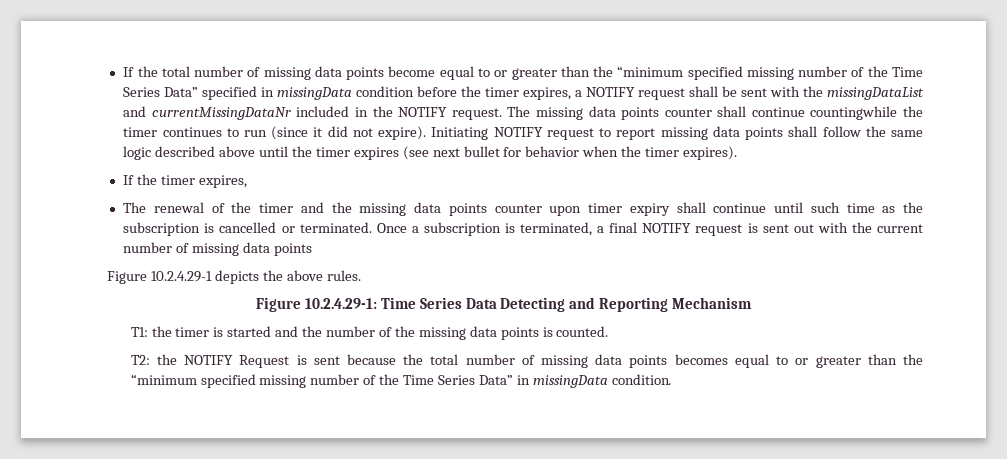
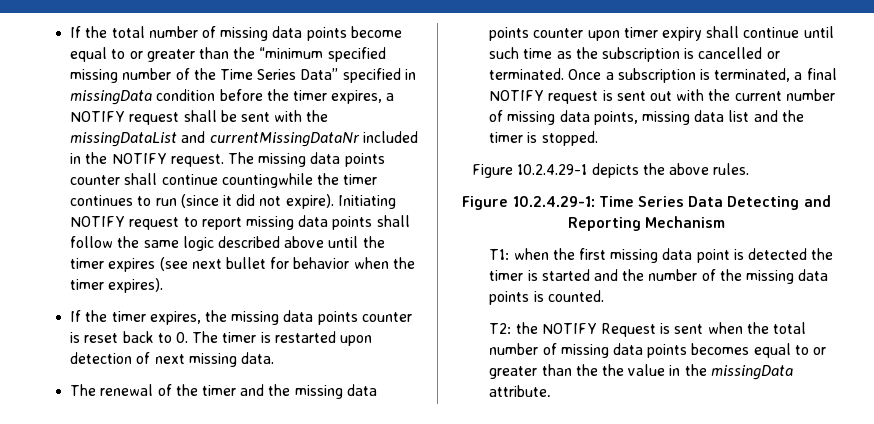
(248, 181) none -> [204,310,412,325] [70,331,372,346] [70,352,274,367] the missing data points counter is reset back to 0. The timer is restarted upon detection of next missing data.
[273,243,312,256] points -> [593,110,804,125] [489,131,598,146] points, missing data list and the timer is stopped.
(148, 332) none -> [513,248,807,263] when the first missing data point is detected
[346,354,396,365] because -> [707,322,743,334] when
[130,374,672,388] “minimum specified missing number of the Time Series Data” in missingData condition. -> [601,364,793,380] [489,385,552,398] the value in the missingData attribute.

